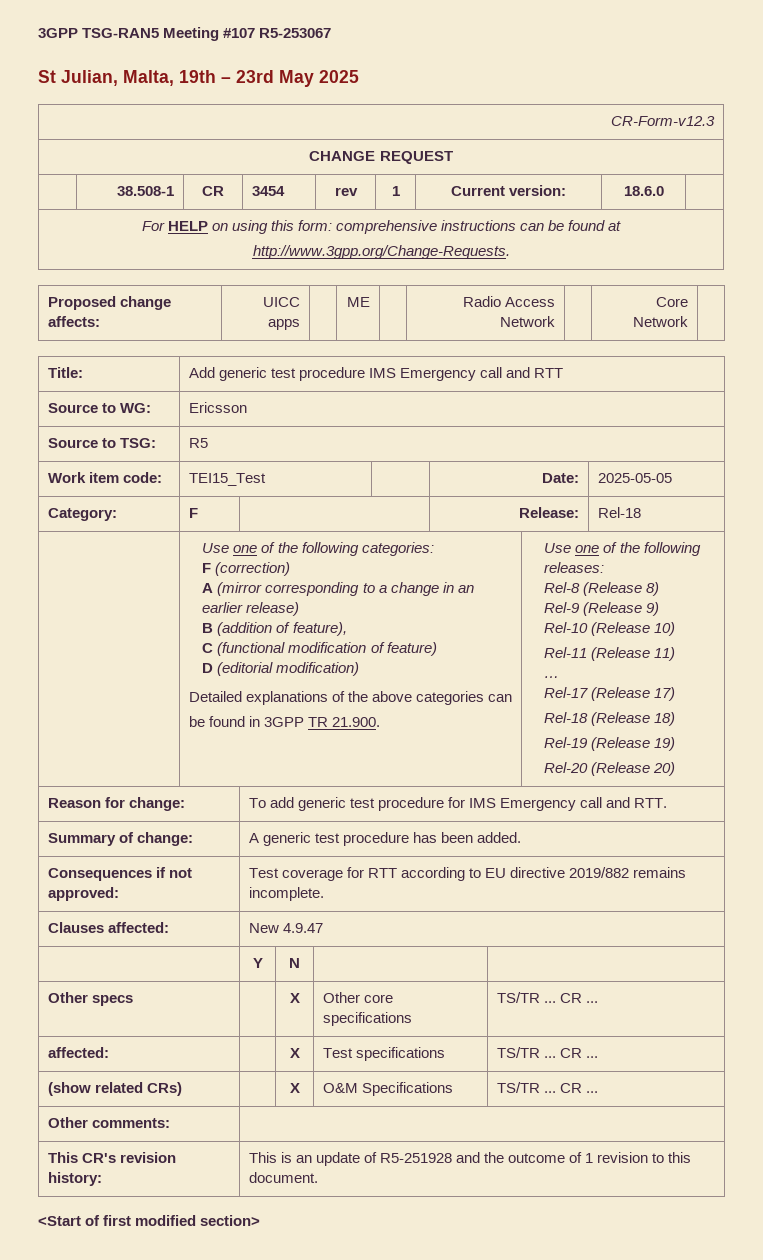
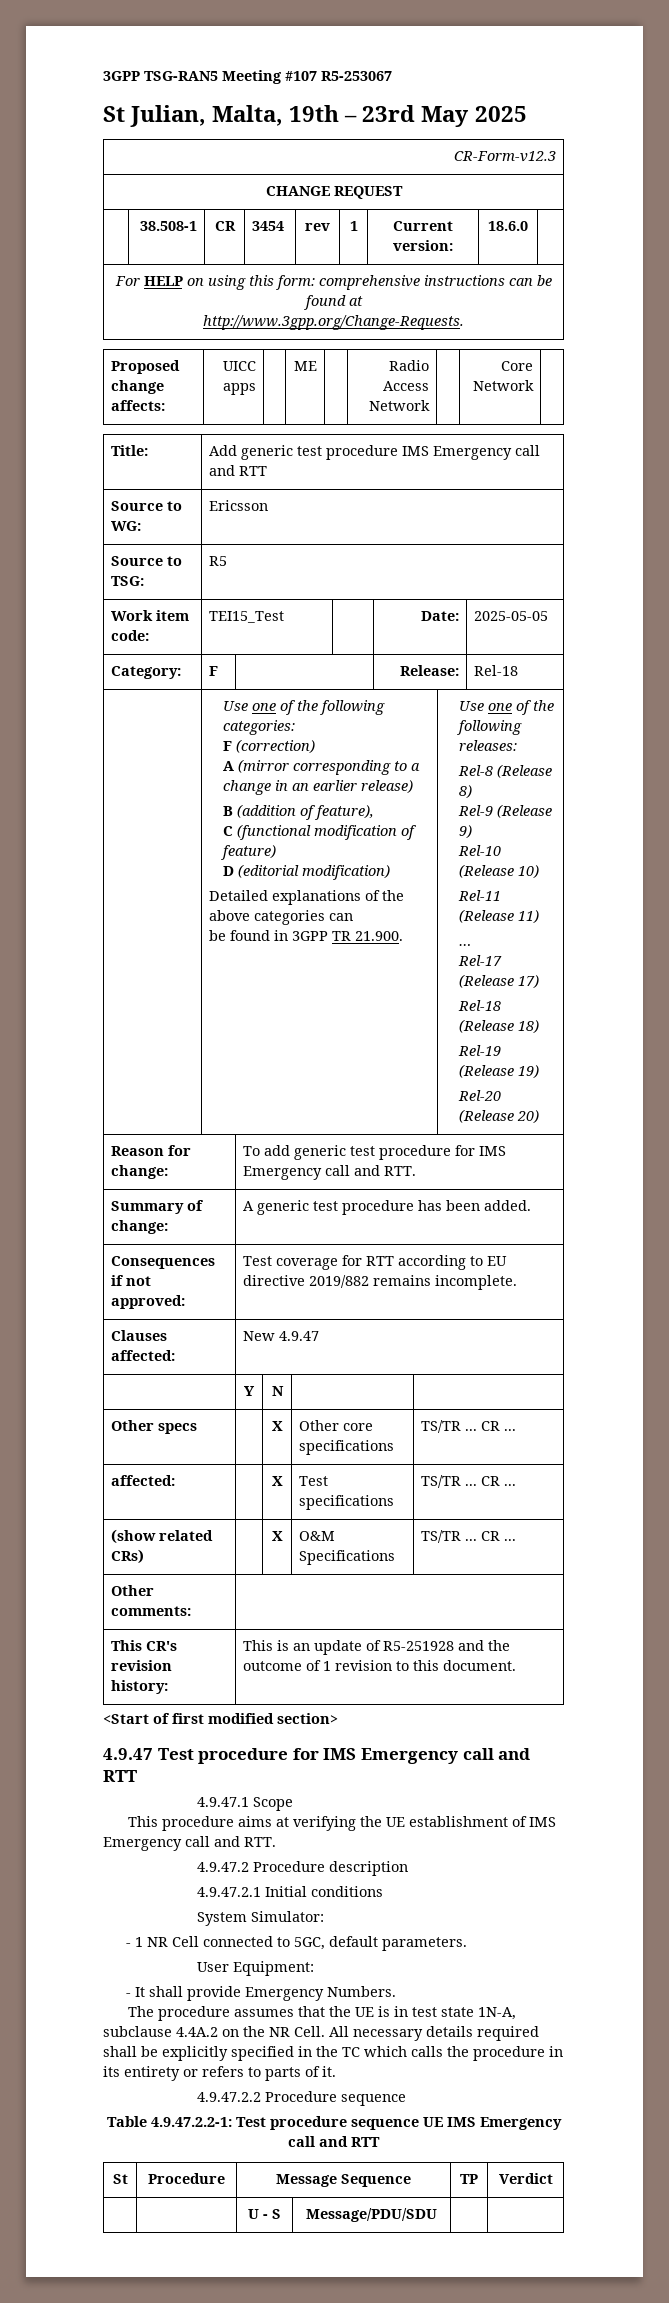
(261, 1220) none -> [103,1748,531,1764] [103,1770,137,1782] [196,1797,293,1811] [128,1816,557,1831] [103,1836,276,1851] [196,1861,408,1876] [196,1886,383,1897] [196,1911,324,1926] [126,1936,468,1951] [196,1961,314,1976] [126,1986,397,2001] [128,2006,517,2021] [103,2026,539,2041] [103,2046,563,2061] [103,2066,336,2081] [196,2091,406,2106] [106,2116,562,2130] [288,2136,380,2147] [112,2174,128,2184] [148,2173,225,2184] [276,2174,411,2187] [460,2174,478,2184] [498,2173,553,2184] [248,2209,281,2219] [306,2208,437,2222] // 4.9.47 Test procedure for IMS Emergency call and RTT // 4.9.47.1 Scope // This procedure aims at verifying the UE establishment of IMS Emergency call and RTT. // 4.9.47.2 Procedure description // 4.9.47.2.1 Initial conditions // System Simulator: // - 1 NR Cell connected to 5GC, default parameters. // User Equipment: // - It shall provide Emergency Numbers. // The procedure assumes that the UE is in test state 1N-A, subclause 4.4A.2 on the NR Cell. All necessary details required shall be explicitly specified in the TC which calls the procedure in its entirety or refers to parts of it. // 4.9.47.2.2 Procedure sequence // Table 4.9.47.2.2-1: Test procedure sequence UE IMS Emergency call and RTT // St | Procedure | Message Sequence | TP | Verdict // | | U - S | Message/PDU/SDU | |

